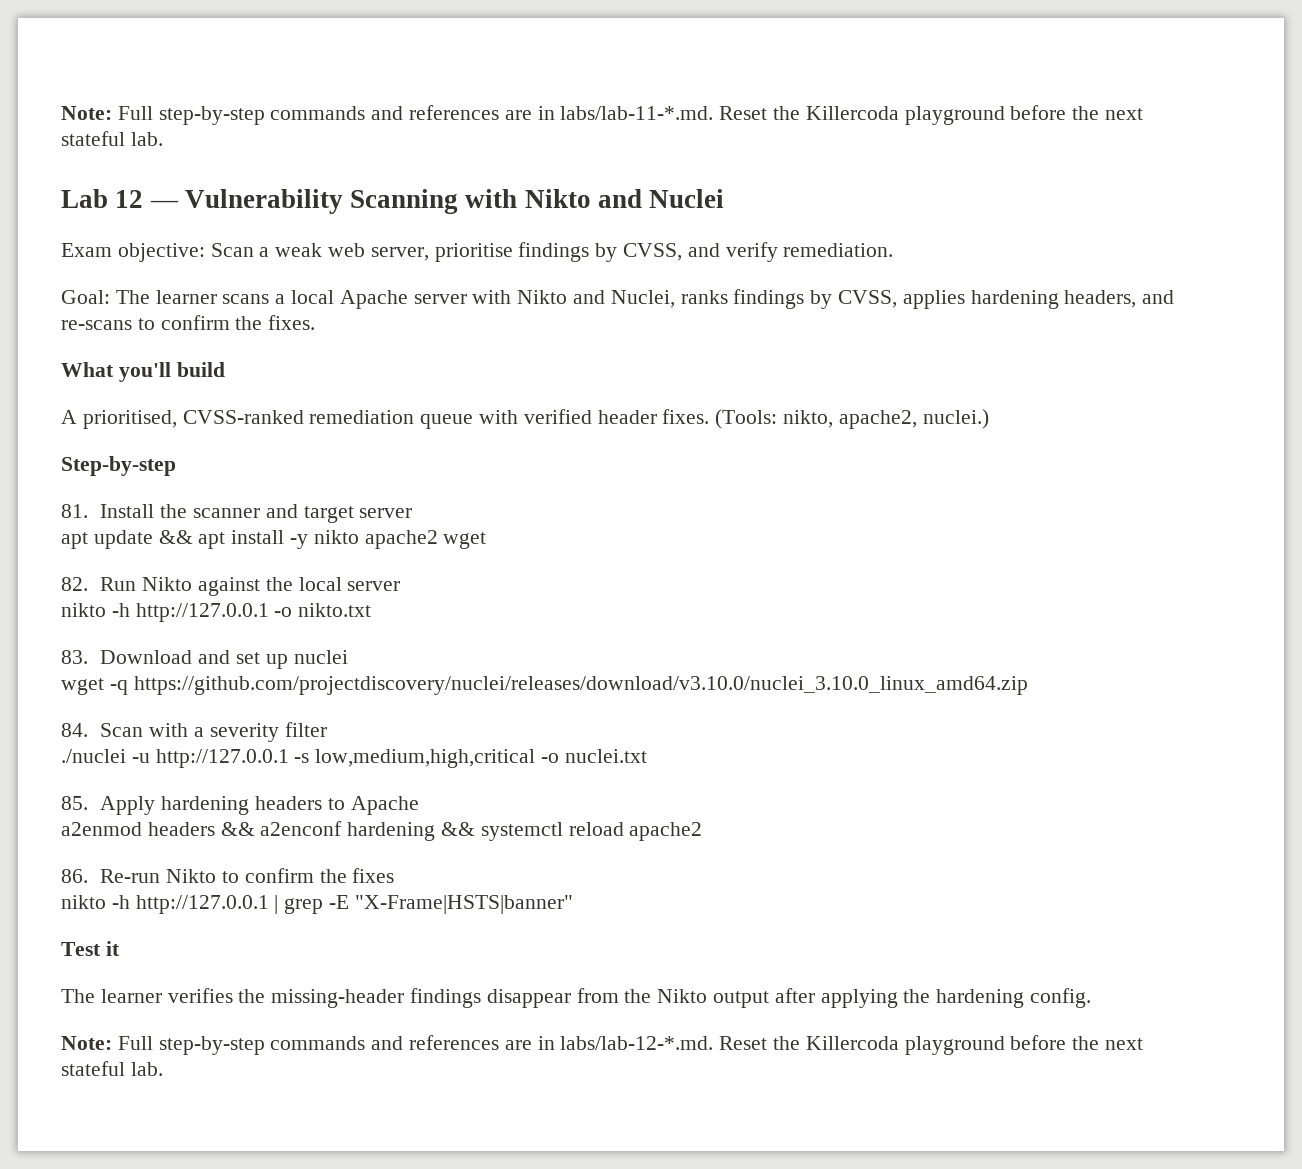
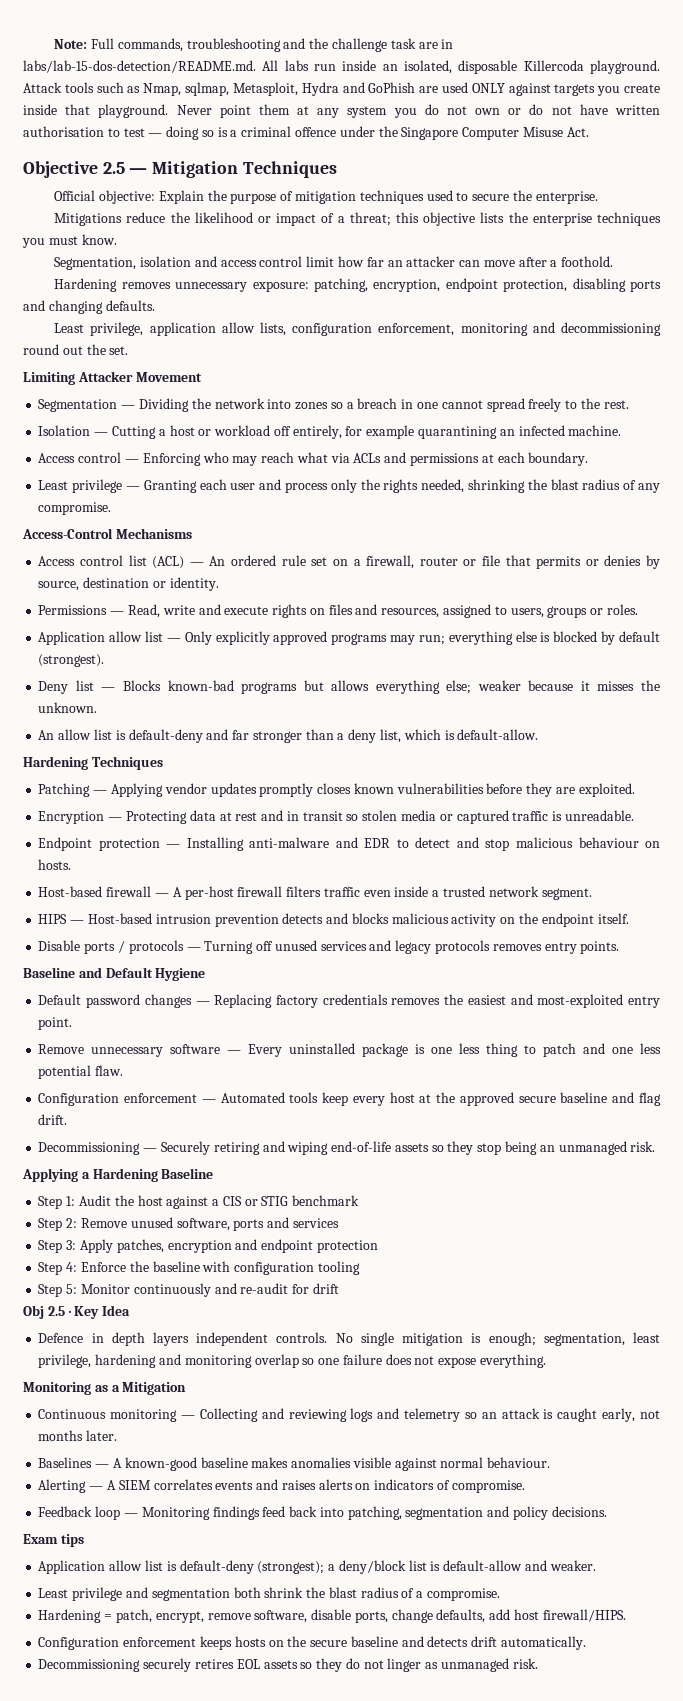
[61,105,1144,125] [61,131,163,146] [61,189,725,214] [61,242,894,262] [61,289,1175,309] [61,315,316,330] [61,362,225,382] [61,409,989,429] [61,456,176,476] [61,504,413,523] [61,530,487,549] [61,577,401,596] [61,603,372,622] [61,650,348,669] [61,676,1028,695] [61,722,327,742] [61,749,647,768] [61,796,419,815] [61,821,703,841] [61,868,395,883] [61,895,573,914] [61,941,120,956] [61,988,1092,1008] [61,1035,1144,1055] [61,1061,163,1076] Note: Full step-by-step commands and references are in labs/lab-11-*.md. Reset the Killercoda playground before the next stateful lab. // Lab 12 — Vulnerability Scanning with Nikto and Nuclei // Exam objective: Scan a weak web server, prioritise findings by CVSS, and verify remediation. // Goal: The learner scans a local Apache server with Nikto and Nuclei, ranks findings by CVSS, applies hardening headers, and re-scans to confirm the fixes. // What you'll build // A prioritised, CVSS-ranked remediation queue with verified header fixes. (Tools: nikto, apache2, nuclei.) // Step-by-step // 81. Install the scanner and target server // apt update && apt install -y nikto apache2 wget // 82. Run Nikto against the local server // nikto -h http://127.0.0.1 -o nikto.txt // 83. Download and set up nuclei // wget -q https://github.com/projectdiscovery/nuclei/releases/download/v3.10.0/nuclei_3.10.0_linux_amd64.zip // 84. Scan with a severity filter // ./nuclei -u http://127.0.0.1 -s low,medium,high,critical -o nuclei.txt // 85. Apply hardening headers to Apache // a2enmod headers && a2enconf hardening && systemctl reload apache2 // 86. Re-run Nikto to confirm the fixes // nikto -h http://127.0.0.1 | grep -E "X-Frame|HSTS|banner" // Test it // The learner verifies the missing-header findings disappear from the Nikto output after applying the hardening config. // Note: Full step-by-step commands and references are in labs/lab-12-*.md. Reset the Killercoda playground before the next stateful lab. -> [54,38,454,52] [23,60,660,74] [23,82,660,96] [23,104,660,118] [23,126,589,140] [23,161,337,178] [54,190,598,204] [54,212,661,226] [22,234,117,248] [54,256,614,270] [54,278,661,292] [23,300,155,314] [54,322,661,336] [23,344,129,355] [23,371,202,385] [38,398,629,412] [38,425,622,439] [38,452,589,466] [38,479,660,493] [38,502,112,515] [22,528,192,539] [38,555,660,569] [38,577,219,591] [38,604,638,618] [38,631,660,645] [38,654,105,667] [38,680,660,694] [38,702,98,713] [38,729,539,743] [23,756,163,770] [38,783,635,797] [38,810,634,824] [38,837,660,851] [38,859,72,870] [38,886,592,900] [38,913,629,927] [38,940,620,954] [23,967,206,981] [38,994,660,1008] [38,1017,73,1030] [38,1043,662,1057] [38,1065,124,1079] [38,1092,662,1106] [38,1114,68,1125] [38,1141,656,1155] [22,1168,214,1182] [38,1195,360,1209] [38,1217,339,1231] [38,1239,378,1253] [38,1261,360,1275] [38,1283,339,1297] [23,1305,131,1319] [38,1332,661,1346] [38,1354,546,1368] [23,1382,187,1395] [38,1408,660,1422] [38,1430,118,1441] [38,1457,551,1471] [38,1479,525,1493] [38,1506,607,1520] [23,1534,84,1547] [38,1560,596,1574] [38,1587,500,1601] [38,1609,626,1623] [38,1636,586,1650] [38,1658,538,1672] Note: Full commands, troubleshooting and the challenge task are in labs/lab-15-dos-detection/README.md. All labs run inside an isolated, disposable Killercoda playground. Attack tools such as Nmap, sqlmap, Metasploit, Hydra and GoPhish are used ONLY against targets you create inside that playground. Never point them at any system you do not own or do not have written authorisation to test — doing so is a criminal offence under the Singapore Computer Misuse Act. // Objective 2.5 — Mitigation Techniques // Official objective: Explain the purpose of mitigation techniques used to secure the enterprise. // Mitigations reduce the likelihood or impact of a threat; this objective lists the enterprise techniques you must know. // Segmentation, isolation and access control limit how far an attacker can move after a foothold. // Hardening removes unnecessary exposure: patching, encryption, endpoint protection, disabling ports and changing defaults. // Least privilege, application allow lists, configuration enforcement, monitoring and decommissioning round out the set. // Limiting Attacker Movement // Segmentation — Dividing the network into zones so a breach in one cannot spread freely to the rest. // Isolation — Cutting a host or workload off entirely, for example quarantining an infected machine. // Access control — Enforcing who may reach what via ACLs and permissions at each boundary. // Least privilege — Granting each user and process only the rights needed, shrinking the blast radius of any compromise. // Access-Control Mechanisms // Access control list (ACL) — An ordered rule set on a firewall, router or file that permits or denies by source, destination or identity. // Permissions — Read, write and execute rights on files and resources, assigned to users, groups or roles. // Application allow list — Only explicitly approved programs may run; everything else is blocked by default (strongest). // Deny list — Blocks known-bad programs but allows everything else; weaker because it misses the unknown. // An allow list is default-deny and far stronger than a deny list, which is default-allow. // Hardening Techniques // Patching — Applying vendor updates promptly closes known vulnerabilities before they are exploited. // Encryption — Protecting data at rest and in transit so stolen media or captured traffic is unreadable. // Endpoint protection — Installing anti-malware and EDR to detect and stop malicious behaviour on hosts. // Host-based firewall — A per-host firewall filters traffic even inside a trusted network segment. // HIPS — Host-based intrusion prevention detects and blocks malicious activity on the endpoint itself. // Disable ports / protocols — Turning off unused services and legacy protocols removes entry points. // Baseline and Default Hygiene // Default password changes — Replacing factory credentials removes the easiest and most-exploited entry point. // Remove unnecessary software — Every uninstalled package is one less thing to patch and one less potential flaw. // Configuration enforcement — Automated tools keep every host at the approved secure baseline and flag drift. // Decommissioning — Securely retiring and wiping end-of-life assets so they stop being an unmanaged risk. // Applying a Hardening Baseline // Step 1: Audit the host against a CIS or STIG benchmark // Step 2: Remove unused software, ports and services // Step 3: Apply patches, encryption and endpoint protection // Step 4: Enforce the baseline with configuration tooling // Step 5: Monitor continuously and re-audit for drift // Obj 2.5 · Key Idea // Defence in depth layers independent controls. No single mitigation is enough; segmentation, least privilege, hardening and monitoring overlap so one failure does not expose everything. // Monitoring as a Mitigation // Continuous monitoring — Collecting and reviewing logs and telemetry so an attack is caught early, not months later. // Baselines — A known-good baseline makes anomalies visible against normal behaviour. // Alerting — A SIEM correlates events and raises alerts on indicators of compromise. // Feedback loop — Monitoring findings feed back into patching, segmentation and policy decisions. // Exam tips // Application allow list is default-deny (strongest); a deny/block list is default-allow and weaker. // Least privilege and segmentation both shrink the blast radius of a compromise. // Hardening = patch, encrypt, remove software, disable ports, change defaults, add host firewall/HIPS. // Configuration enforcement keeps hosts on the secure baseline and detects drift automatically. // Decommissioning securely retires EOL assets so they do not linger as unmanaged risk.

